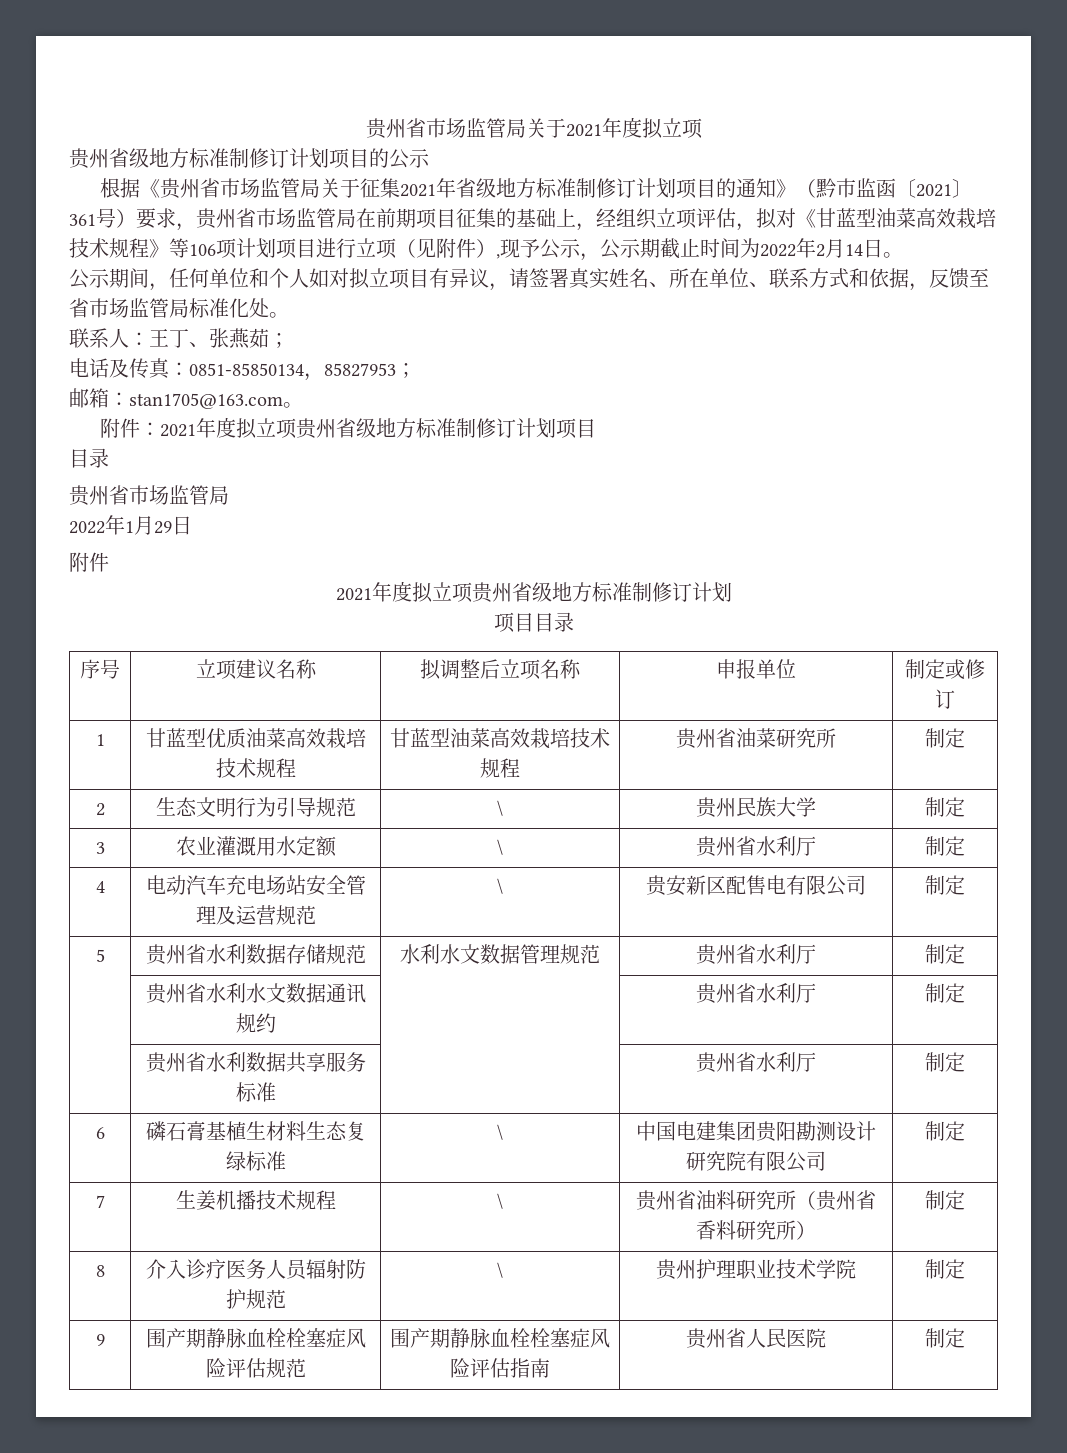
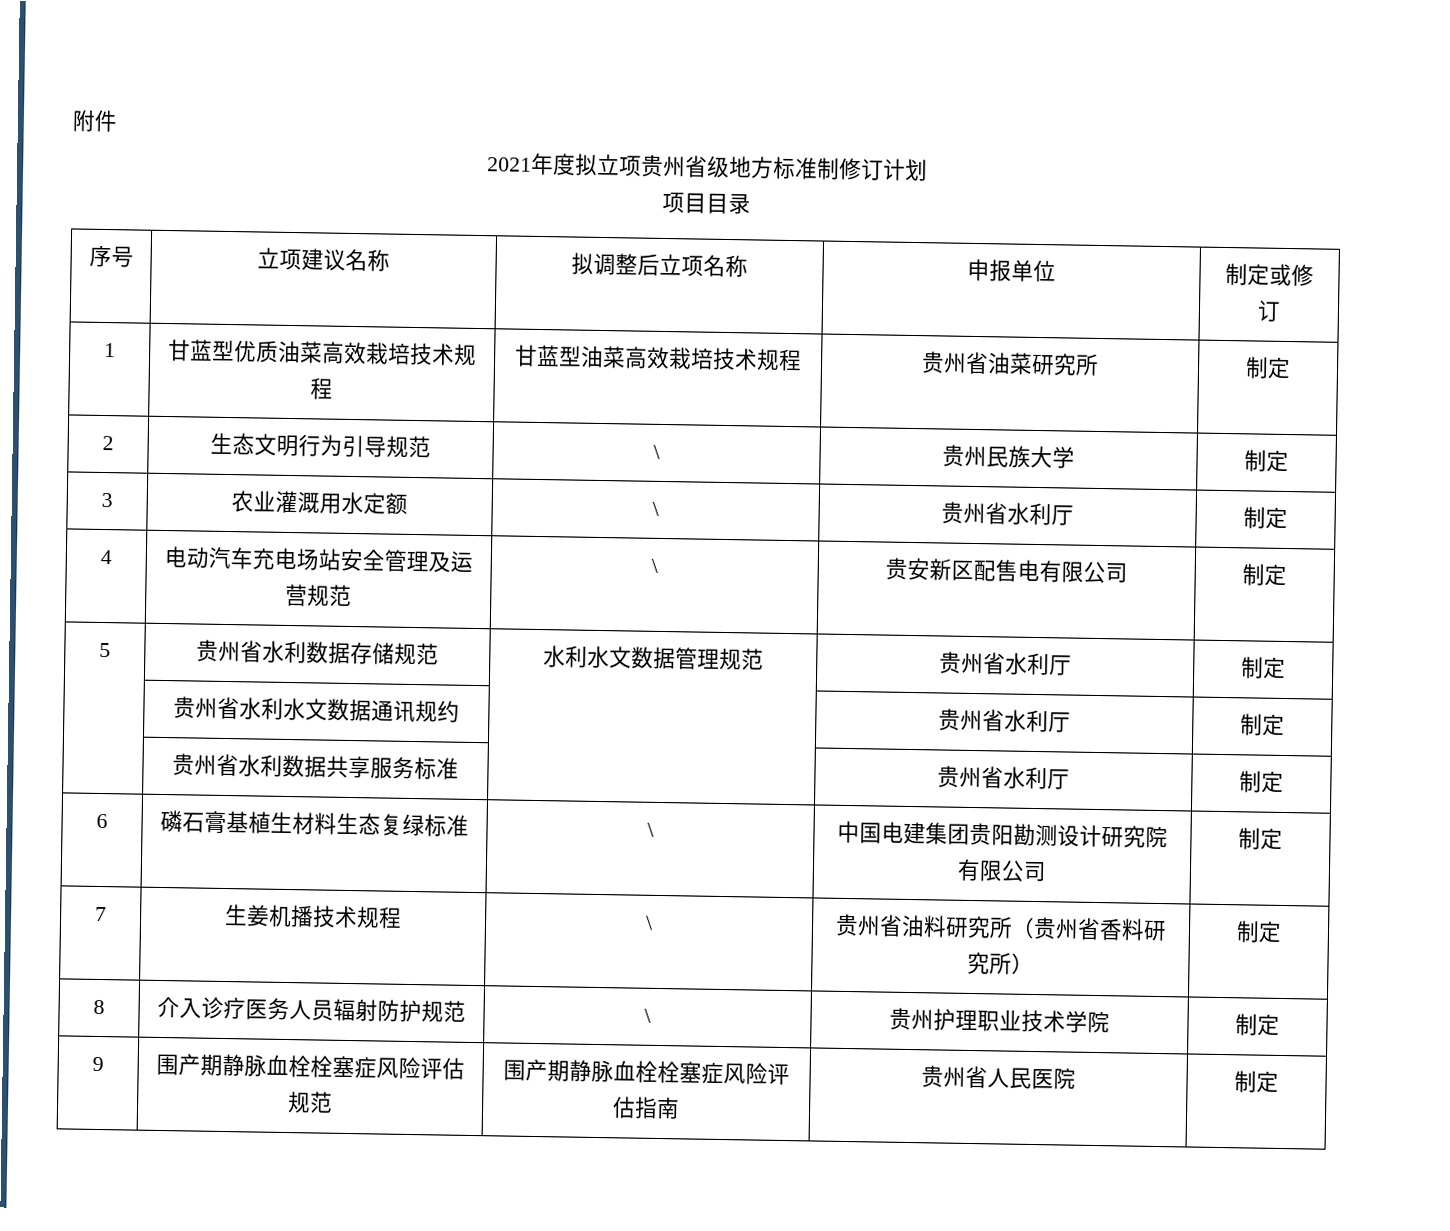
[365,117,703,139] [69,148,430,169] [99,178,972,199] [69,208,996,231] [69,238,903,261] [69,268,989,291] [69,298,289,318] [69,328,289,349] [69,358,416,381] [69,388,303,409] [99,417,596,439] [69,448,109,468] [69,485,229,506] [69,515,192,535] 贵州省市场监管局关于2021年度拟立项 // 贵州省级地方标准制修订计划项目的公示 // 根据《贵州省市场监管局关于征集2021年省级地方标准制修订计划项目的通知》（黔市监函〔2021〕361号）要求，贵州省市场监管局在前期项目征集的基础上，经组织立项评估，拟对《甘蓝型油菜高效栽培技术规程》等106项计划项目进行立项（见附件）,现予公示，公示期截止时间为2022年2月14日。 // 公示期间，任何单位和个人如对拟立项目有异议，请签署真实姓名、所在单位、联系方式和依据，反馈至省市场监管局标准化处。 // 联系人：王丁、张燕茹； // 电话及传真：0851-85850134，85827953； // 邮箱：stan1705@163.com。 // 附件：2021年度拟立项贵州省级地方标准制修订计划项目 // 目录 // 贵州省市场监管局 // 2022年1月29日 // -> (72, 120) none

